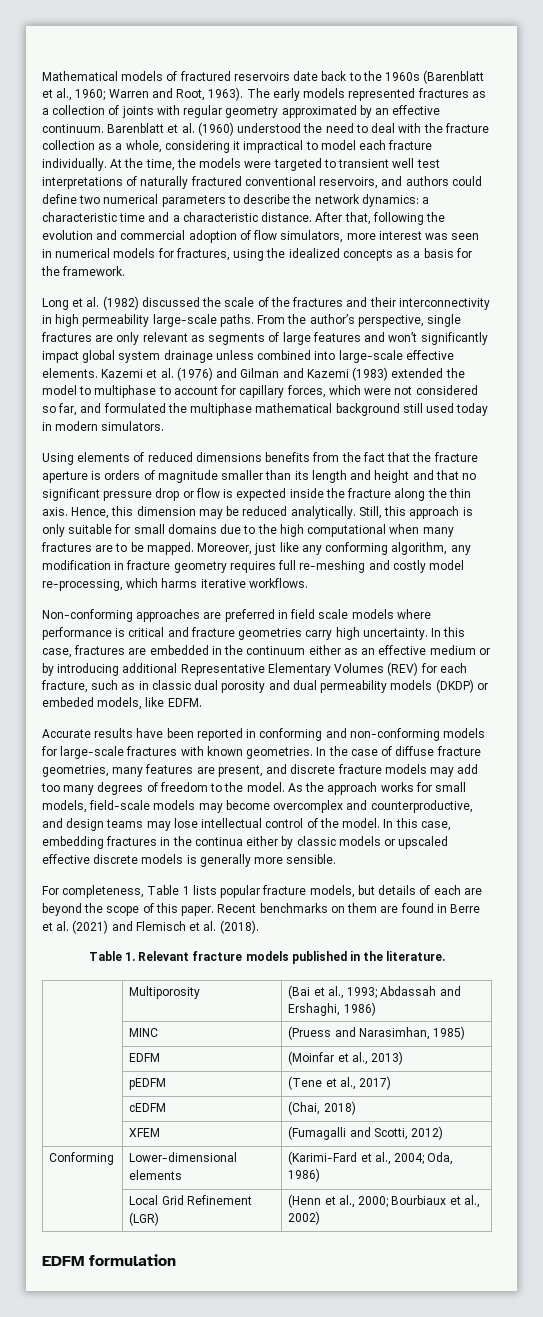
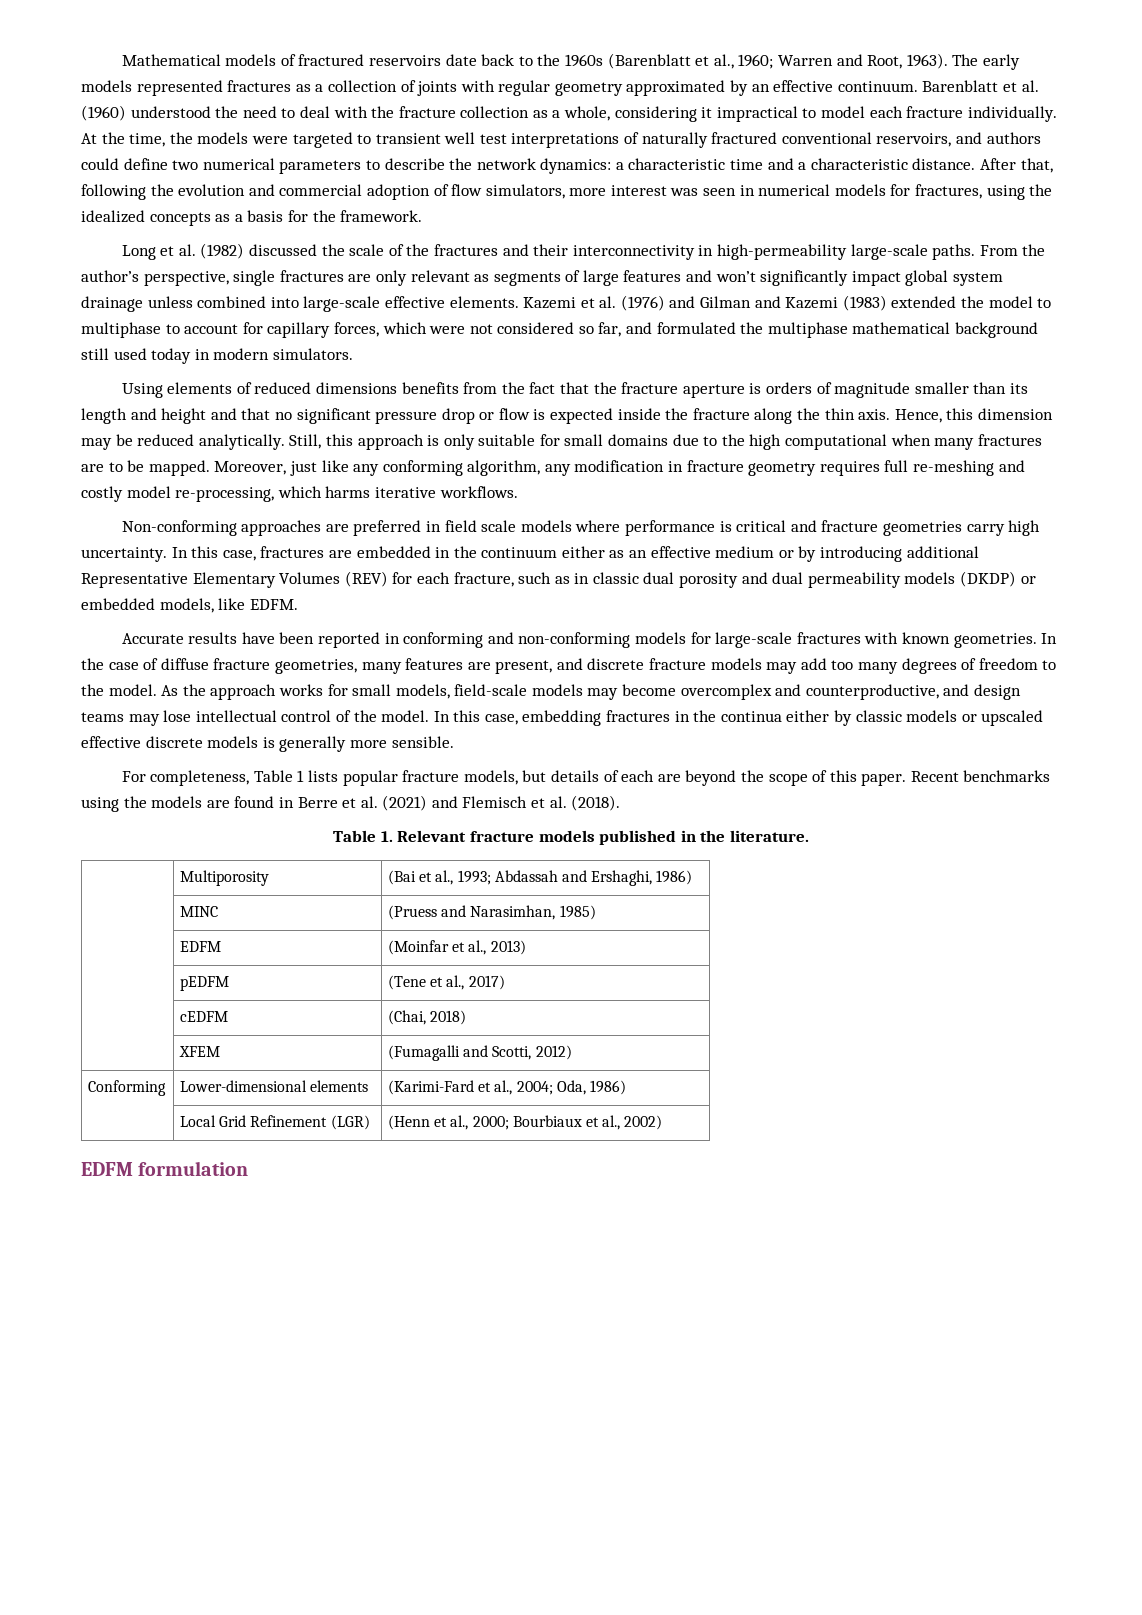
[55,314,150,327] high permeability -> [716,244,847,260] high-permeability
[42,697,94,707] embeded -> [81,598,155,610] embedded
[330,903,378,913] on them -> [81,796,203,812] using the models

